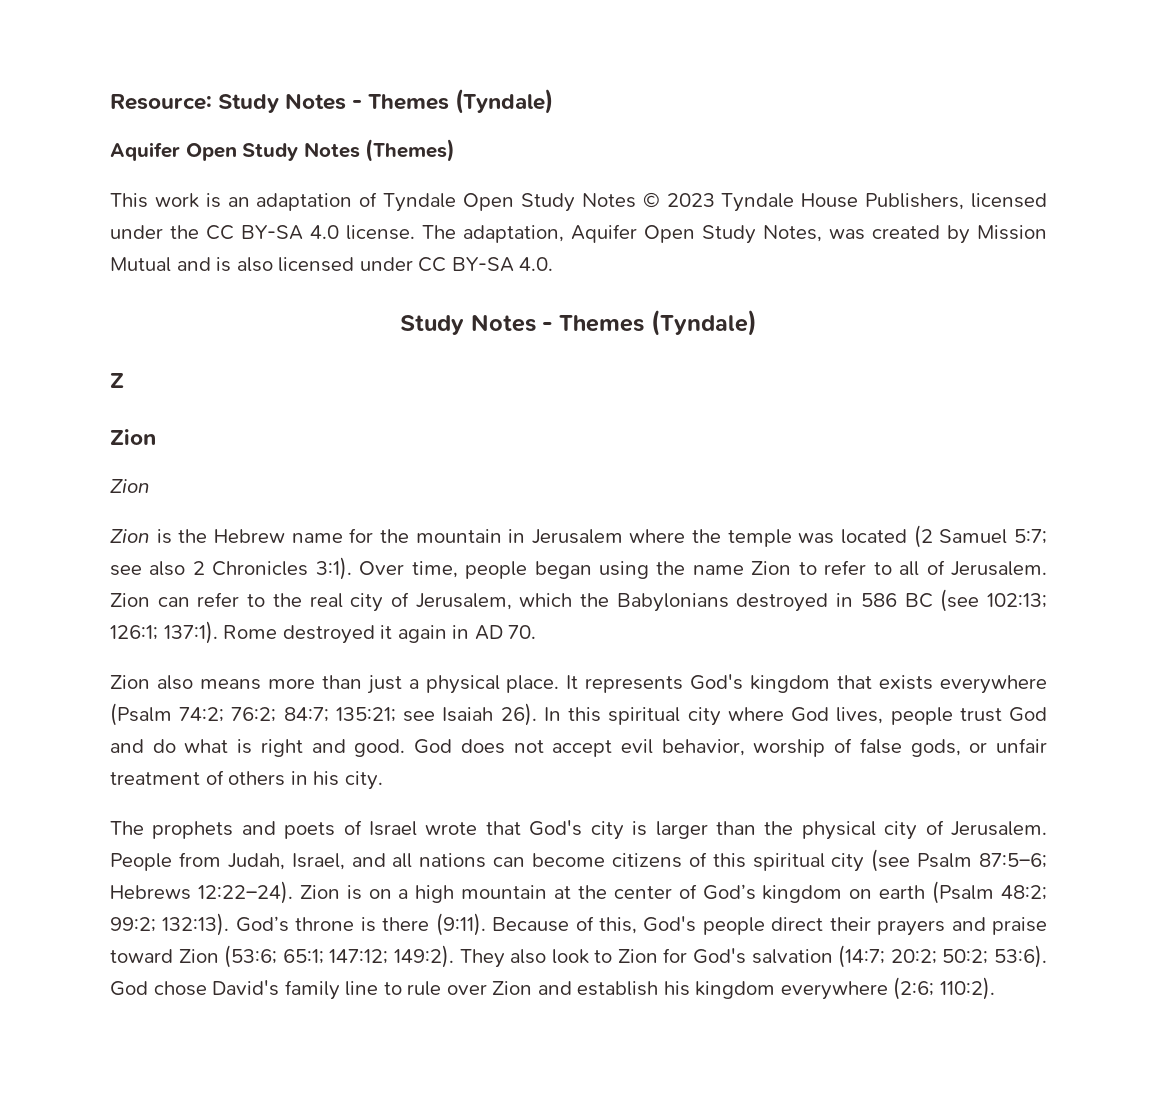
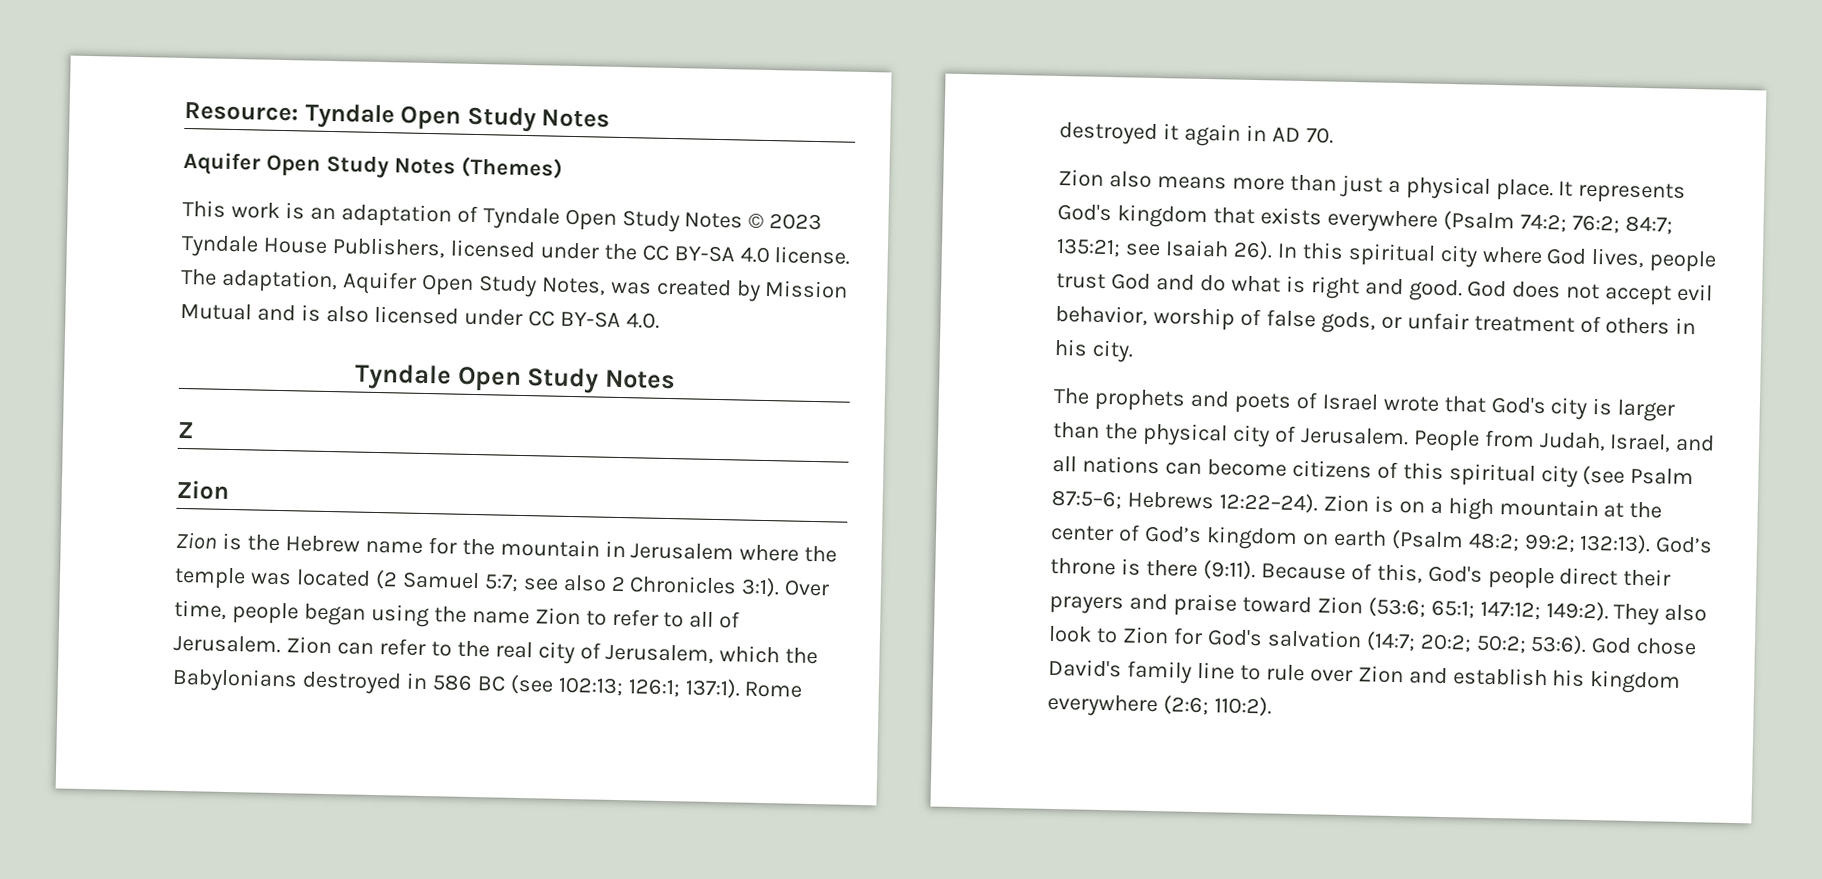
[218,89,554,114] Study Notes - Themes (Tyndale) -> [304,103,611,133] Tyndale Open Study Notes
[400,310,757,336] Study Notes - Themes (Tyndale) -> [353,363,676,394] Tyndale Open Study Notes
[110,529,150,543] // Zion -> (217, 540) none

